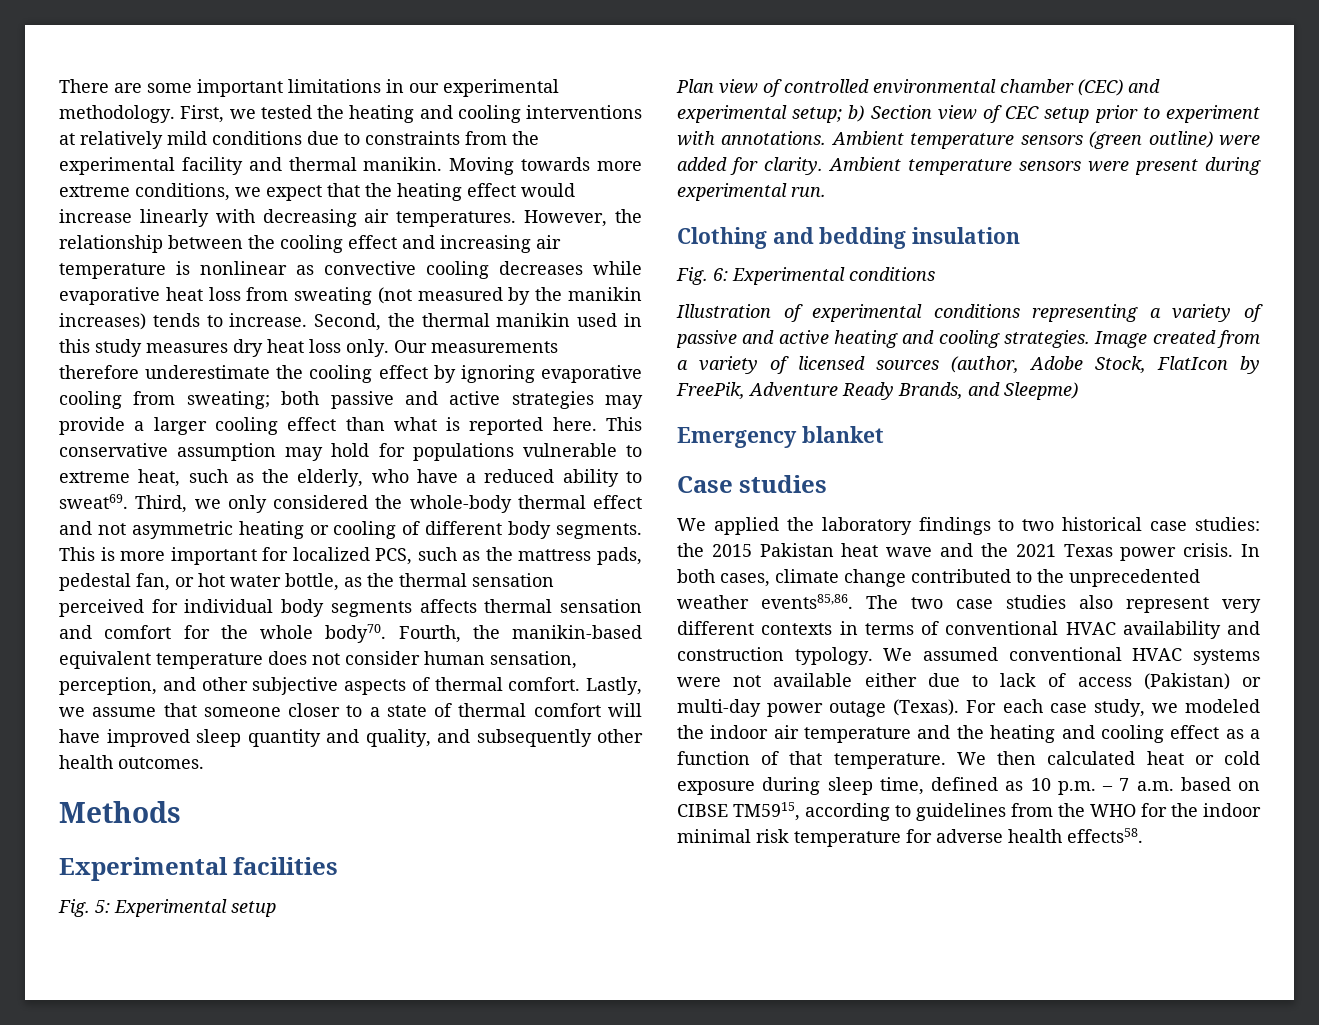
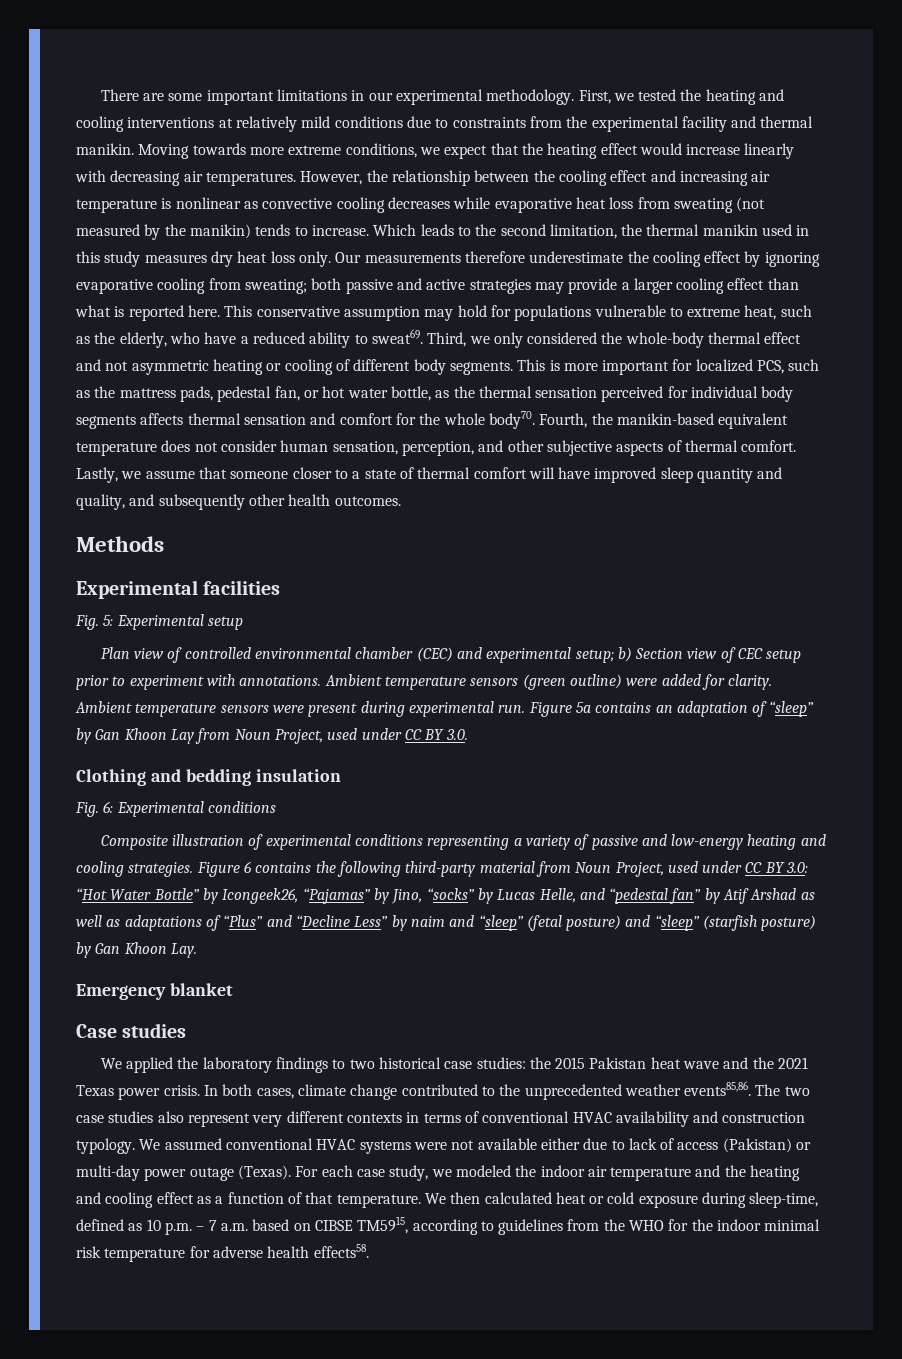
[568,287,642,301] [59,313,146,330] manikin increases) -> [189,224,251,239] manikin)
[314,313,382,331] Second, -> [373,224,617,239] Which leads to the second limitation,
(826, 192) none -> [528,701,815,717] [76,728,468,744] Figure 5a contains an adaptation of “sleep” by Gan Khoon Lay from Noun Project, used under CC BY 3.0.
[676,304,771,318] Illustration -> [100,834,244,850] Composite illustration
[778,330,829,345] active -> [671,834,744,850] low-energy
[1094,330,1260,348] [677,356,1260,374] [676,382,1078,400] Image created from a variety of licensed sources (author, Adobe Stock, FlatIcon by FreePik, Adventure Ready Brands, and Sleepme) -> [196,861,809,877] [76,888,815,904] [76,915,817,931] [76,942,197,958] Figure 6 contains the following third-party material from Noun Project, used under CC BY 3.0: “Hot Water Bottle” by Icongeek26, “Pajamas” by Jino, “socks” by Lucas Helle, and “pedestal fan” by Atif Arshad as well as adaptations of “Plus” and “Decline Less” by naim and “sleep” (fetal posture) and “sleep” (starfish posture) by Gan Khoon Lay.
[827,777,924,795] sleep time, -> [749,1192,819,1208] sleep-time,

